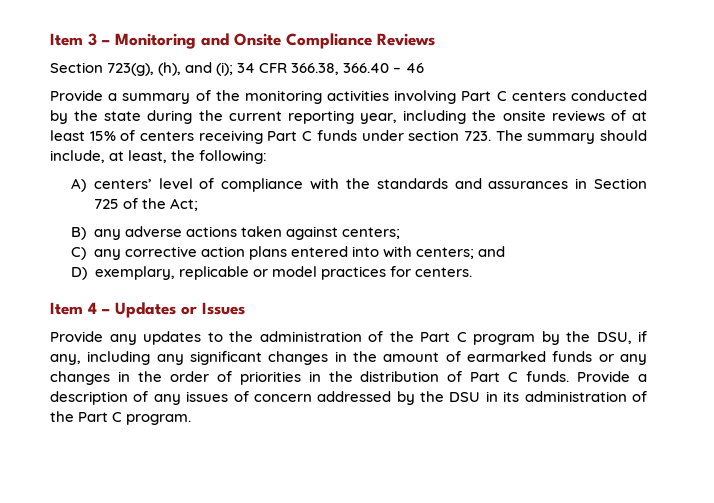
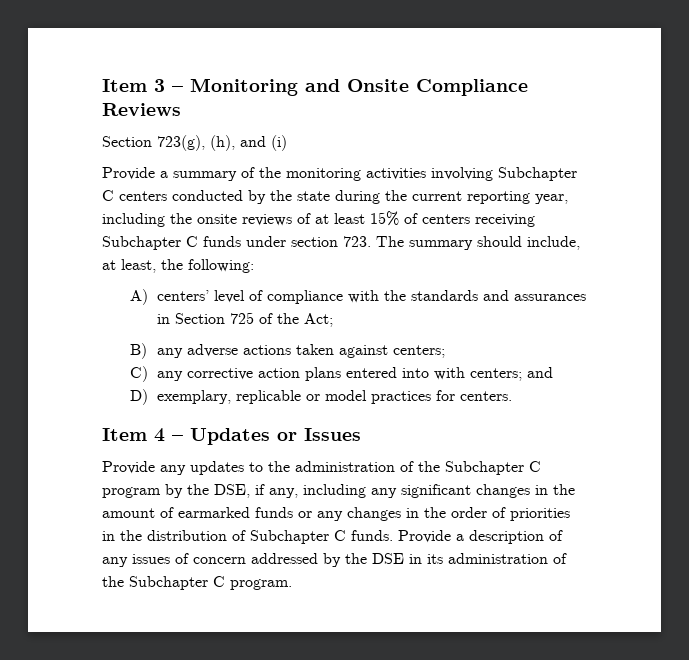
[216,62,424,76] (i); 34 CFR 366.38, 366.40 – 46 -> [271,135,287,151] (i)
[461,91,492,101] Part -> [498,167,577,181] Subchapter
[267,131,298,141] Part -> [102,236,181,250] Subchapter
[420,332,450,342] Part -> [445,461,524,475] Subchapter
[596,332,632,344] DSU, -> [214,484,250,498] DSE,
[470,372,501,382] Part -> [250,530,329,544] Subchapter
[449,392,481,402] DSU -> [372,553,404,564] DSE
[78,412,109,422] Part -> [129,576,208,590] Subchapter

